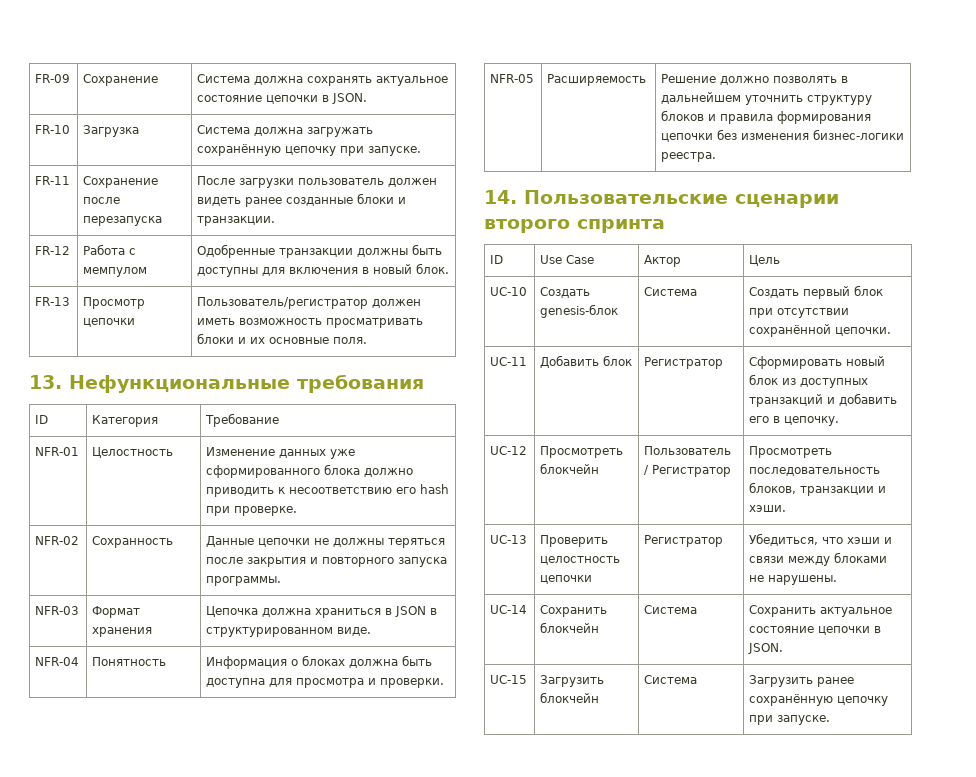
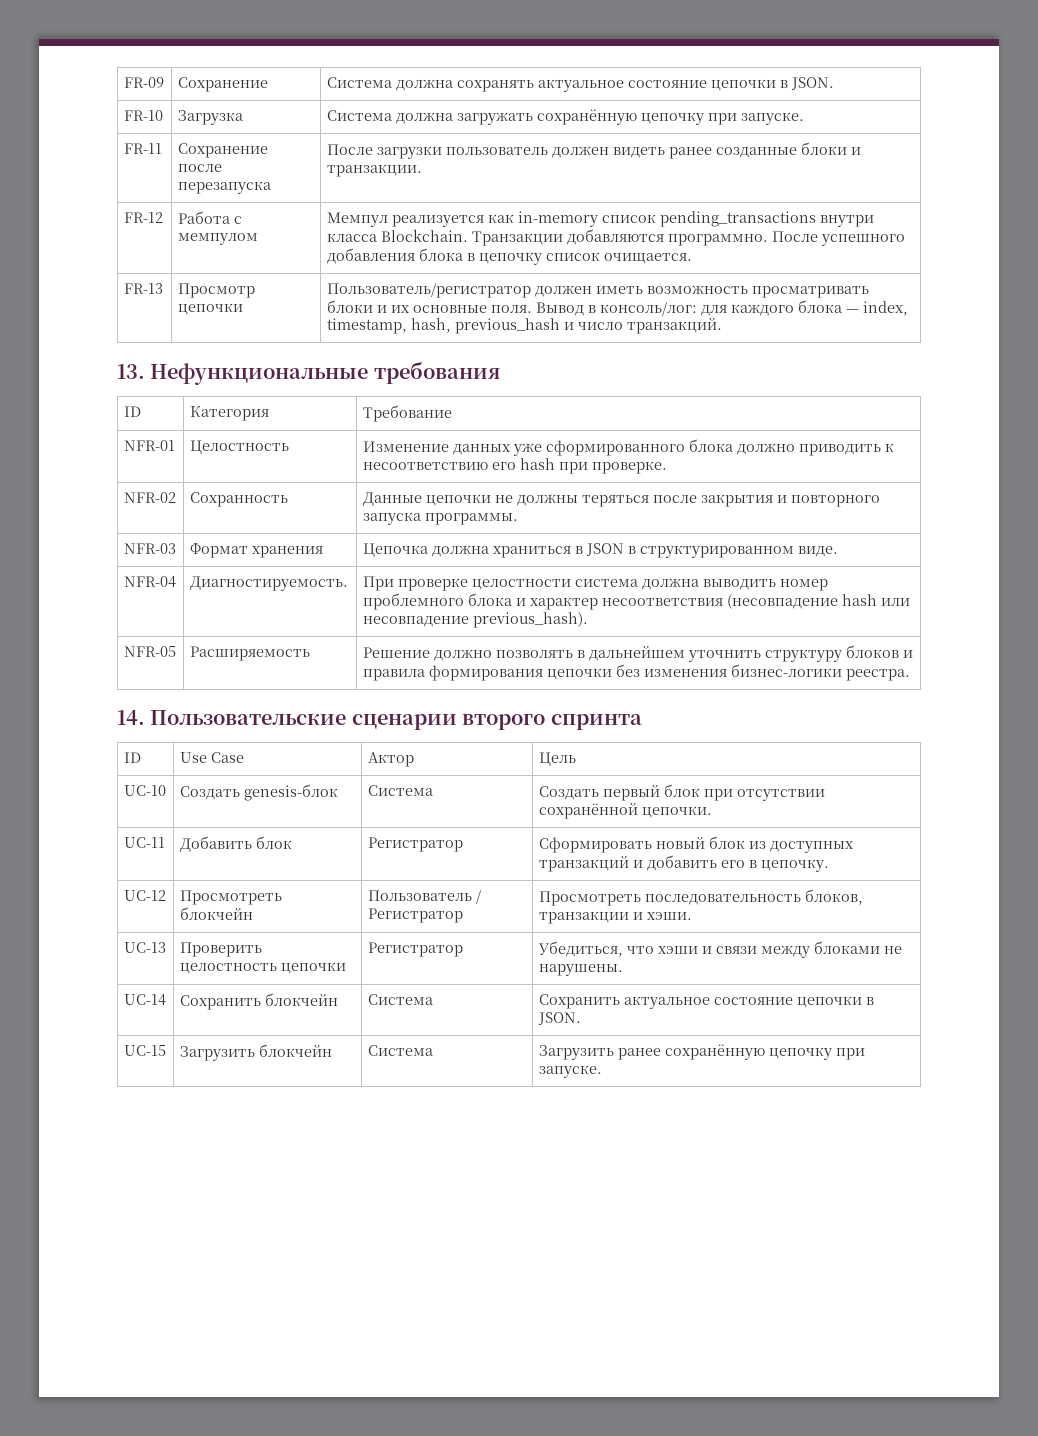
[197,244,443,258] [197,263,450,277] Одобренные транзакции должны быть доступны для включения в новый блок. -> [326,211,874,227] [326,229,905,246] [326,248,692,265] Мемпул реализуется как in-memory список pending_transactions внутри класса Blockchain. Транзакции добавляются программно. После успешного добавления блока в цепочку список очищается.
(368, 340) none -> [535,300,908,316] [326,318,722,334] Вывод в консоль/лог: для каждого блока — index, timestamp, hash, previous_hash и число транзакций.
[92,657,167,666] [206,655,433,669] [206,678,445,688] Понятность | Информация о блоках должна быть доступна для просмотра и проверки. -> [189,576,348,591] [362,576,828,591] [362,593,910,610] [362,612,588,628] Диагностируемость. | При проверке целостности система должна выводить номер проблемного блока и характер несоответствия (несовпадение hash или несовпадение previous_hash).

